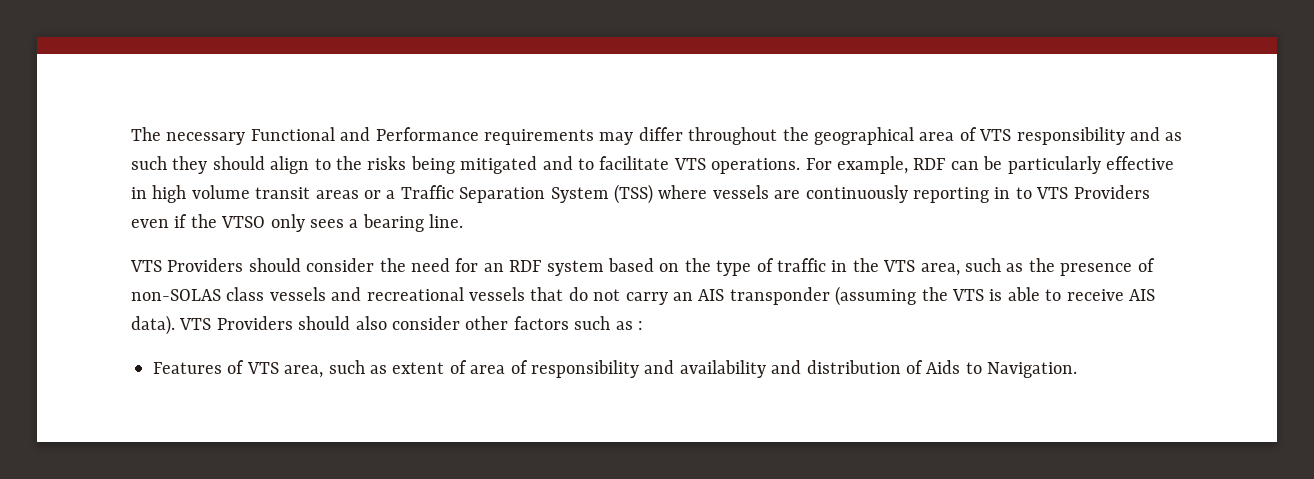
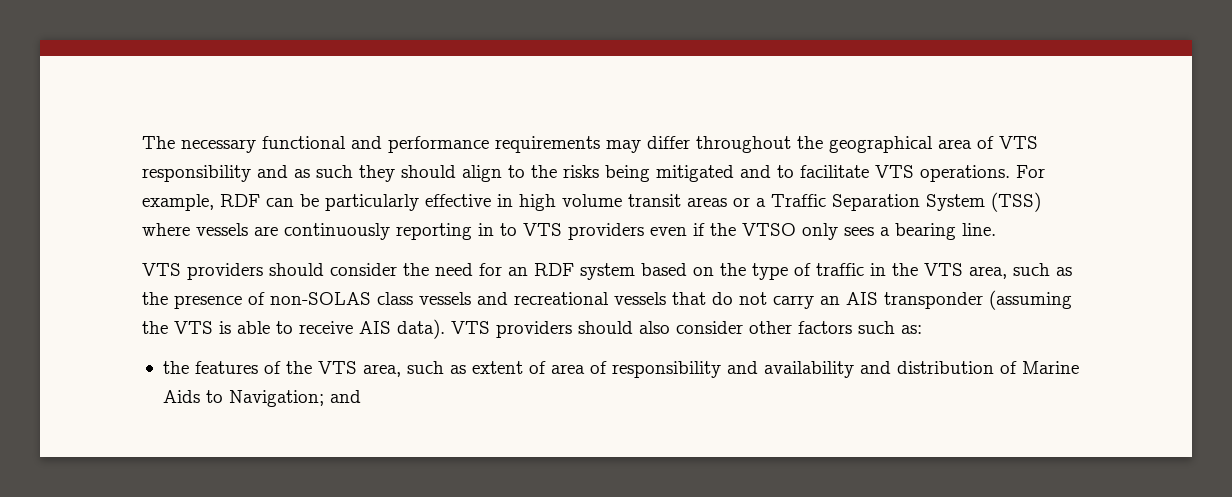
[250,127,479,141] Functional and Performance -> [262,136,489,153] functional and performance
[1073,185,1150,199] Providers -> [568,223,644,240] providers
[167,258,244,272] Providers -> [187,263,263,280] providers
[216,316,293,330] Providers -> [496,321,572,338] providers
[615,321,643,330] [153,360,245,374] as : // Features of -> [901,325,922,334] [162,361,312,374] as: // the features of the
(923, 367) none -> [1021,361,1079,374] Marine
[987,362,1078,378] Navigation. -> [228,390,361,407] Navigation; and

